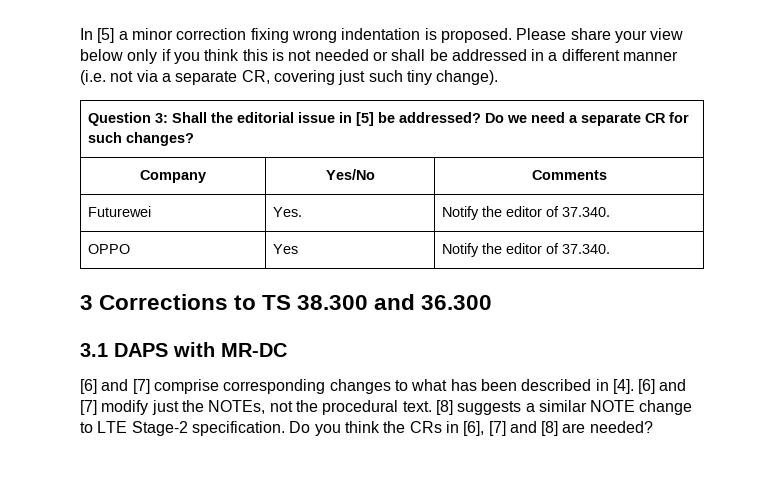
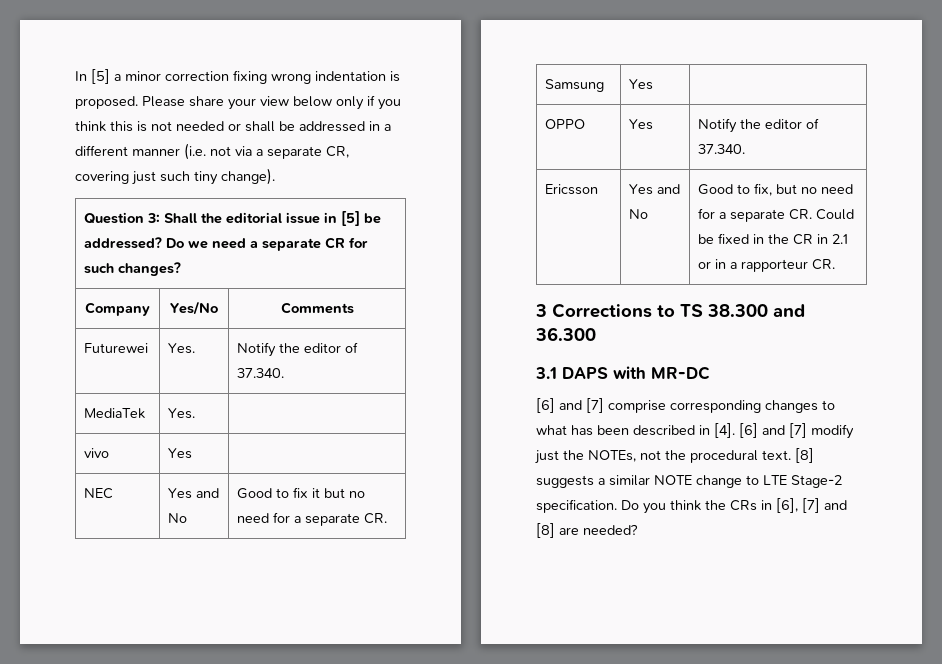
(610, 212) none -> [84,408,146,419] [168,408,196,419] [84,448,110,458] [168,448,193,459] [84,488,114,499] [168,488,220,499] [168,513,188,523] [237,487,366,499] [237,512,388,526] [545,79,605,92] [629,79,654,90] // MediaTek | Yes. | // vivo | Yes | // NEC | Yes and No | Good to fix it but no need for a separate CR. // Samsung | Yes |
(610, 249) none -> [545,184,599,195] [629,184,681,195] [629,209,649,219] [698,183,854,196] [698,208,855,222] [698,233,849,245] [698,259,836,272] // Ericsson | Yes and No | Good to fix, but no need for a separate CR. Could be fixed in the CR in 2.1 or in a rapporteur CR.

